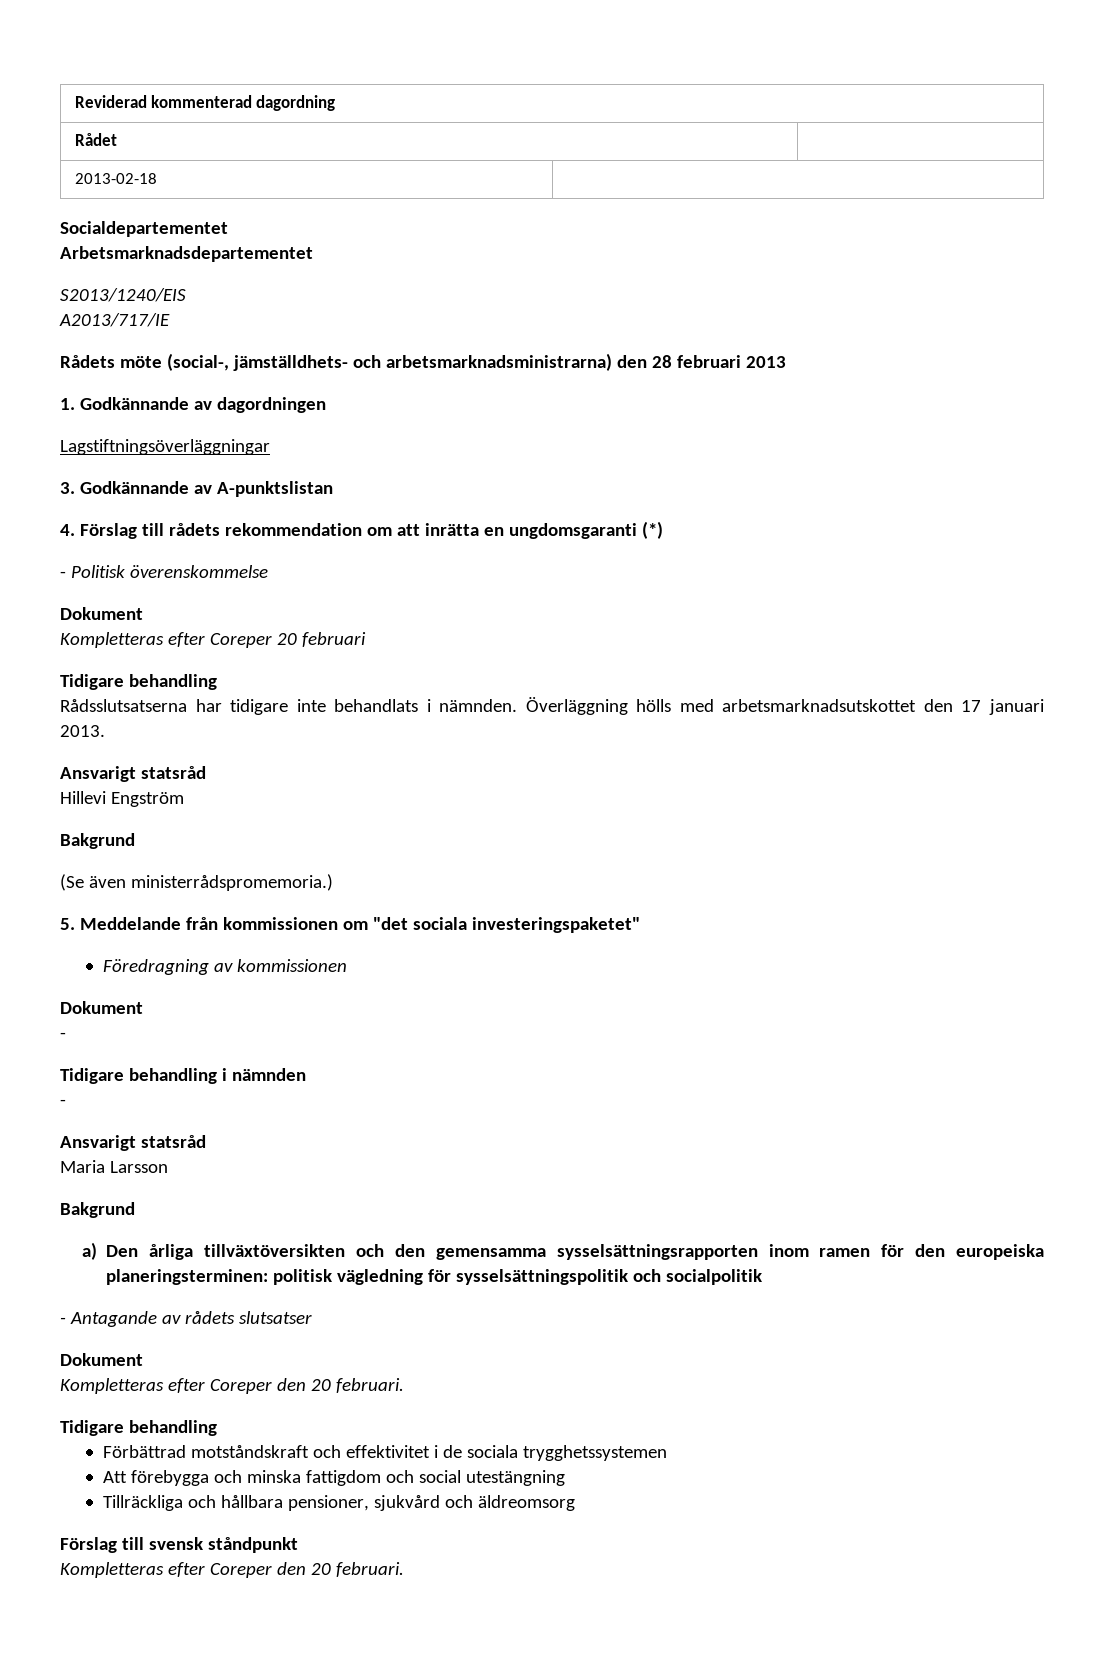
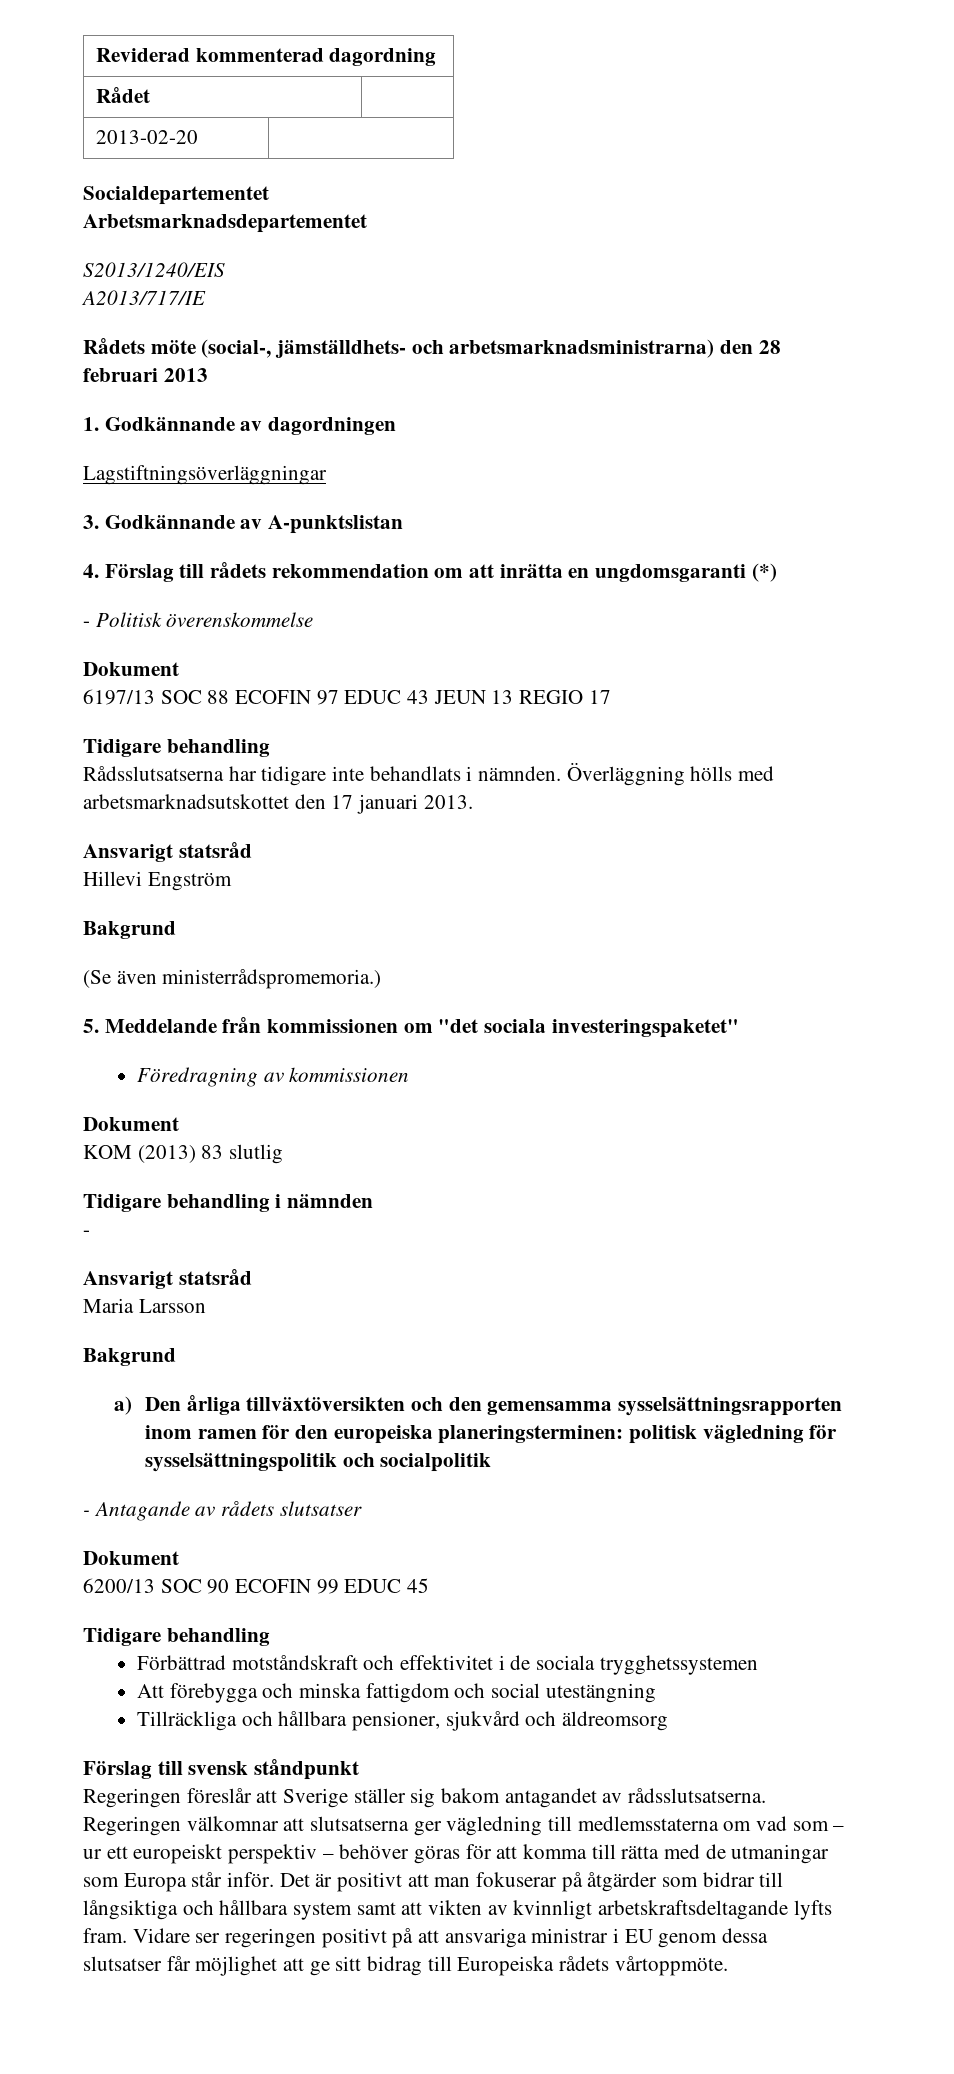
[74,173,157,184] 2013-02-18 -> [96,130,199,144] 2013-02-20
[60,632,366,648] Kompletteras efter Coreper 20 februari -> [83,689,611,705] 6197/13 SOC 88 ECOFIN 97 EDUC 43 JEUN 13 REGIO 17
[60,1032,66,1039] - -> [83,1144,284,1164] KOM (2013) 83 slutlig
[60,1378,404,1394] Kompletteras efter Coreper den 20 februari. -> [83,1578,430,1594] 6200/13 SOC 90 ECOFIN 99 EDUC 45
[60,1562,404,1578] Kompletteras efter Coreper den 20 februari. -> [83,1788,767,1808] [83,1816,845,1836] [83,1844,830,1864] [83,1872,784,1892] [83,1900,832,1920] [83,1928,769,1948] [83,1956,728,1976] Regeringen föreslår att Sverige ställer sig bakom antagandet av rådsslutsatserna. Regeringen välkomnar att slutsatserna ger vägledning till medlemsstaterna om vad som – ur ett europeiskt perspektiv – behöver göras för att komma till rätta med de utmaningar som Europa står inför. Det är positivt att man fokuserar på åtgärder som bidrar till långsiktiga och hållbara system samt att vikten av kvinnligt arbetskraftsdeltagande lyfts fram. Vidare ser regeringen positivt på att ansvariga ministrar i EU genom dessa slutsatser får möjlighet att ge sitt bidrag till Europeiska rådets vårtoppmöte.

